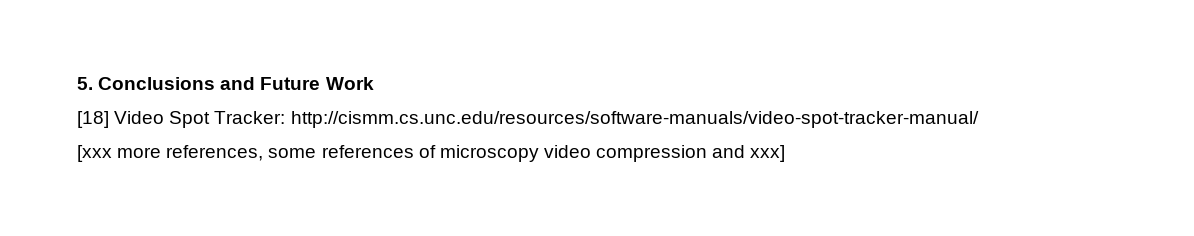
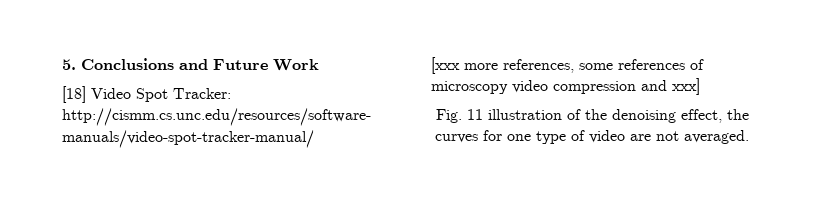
(786, 153) none -> [435,109,749,123] [435,130,749,144] // Fig. 11 illustration of the denoising effect, the curves for one type of video are not averaged.

